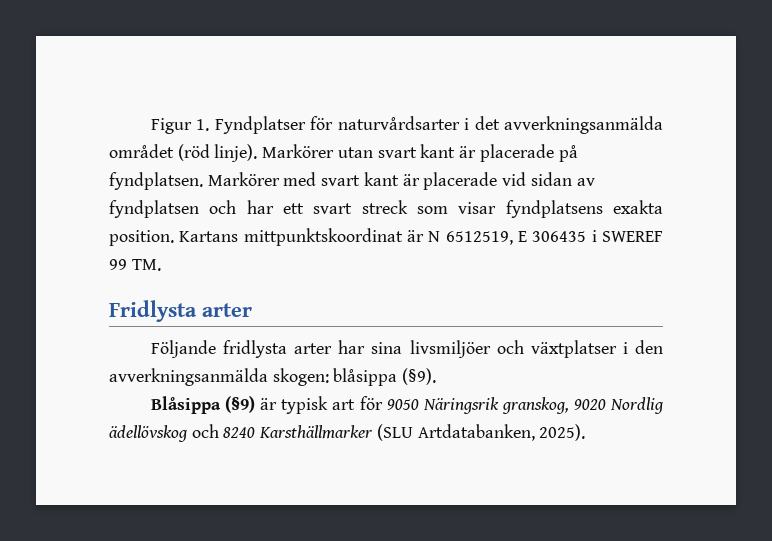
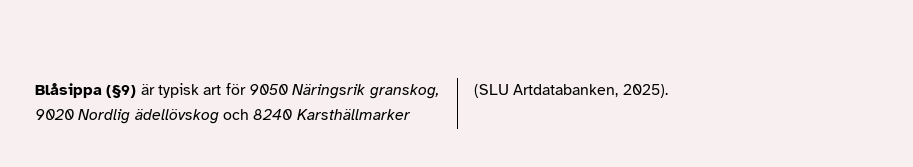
[151,116,663,134] [109,144,578,162] [109,172,595,190] [109,200,663,218] [109,228,663,246] [109,259,161,271] [109,300,252,322] [151,340,663,358] [109,368,437,386] Figur 1. Fyndplatser för naturvårdsarter i det avverkningsanmälda området (röd linje). Markörer utan svart kant är placerade på fyndplatsen. Markörer med svart kant är placerade vid sidan av fyndplatsen och har ett svart streck som visar fyndplatsens exakta position. Kartans mittpunktskoordinat är N 6512519, E 306435 i SWEREF 99 TM. // Fridlysta arter // Följande fridlysta arter har sina livsmiljöer och växtplatser i den avverkningsanmälda skogen: blåsippa (§9). // -> (35, 90) none

